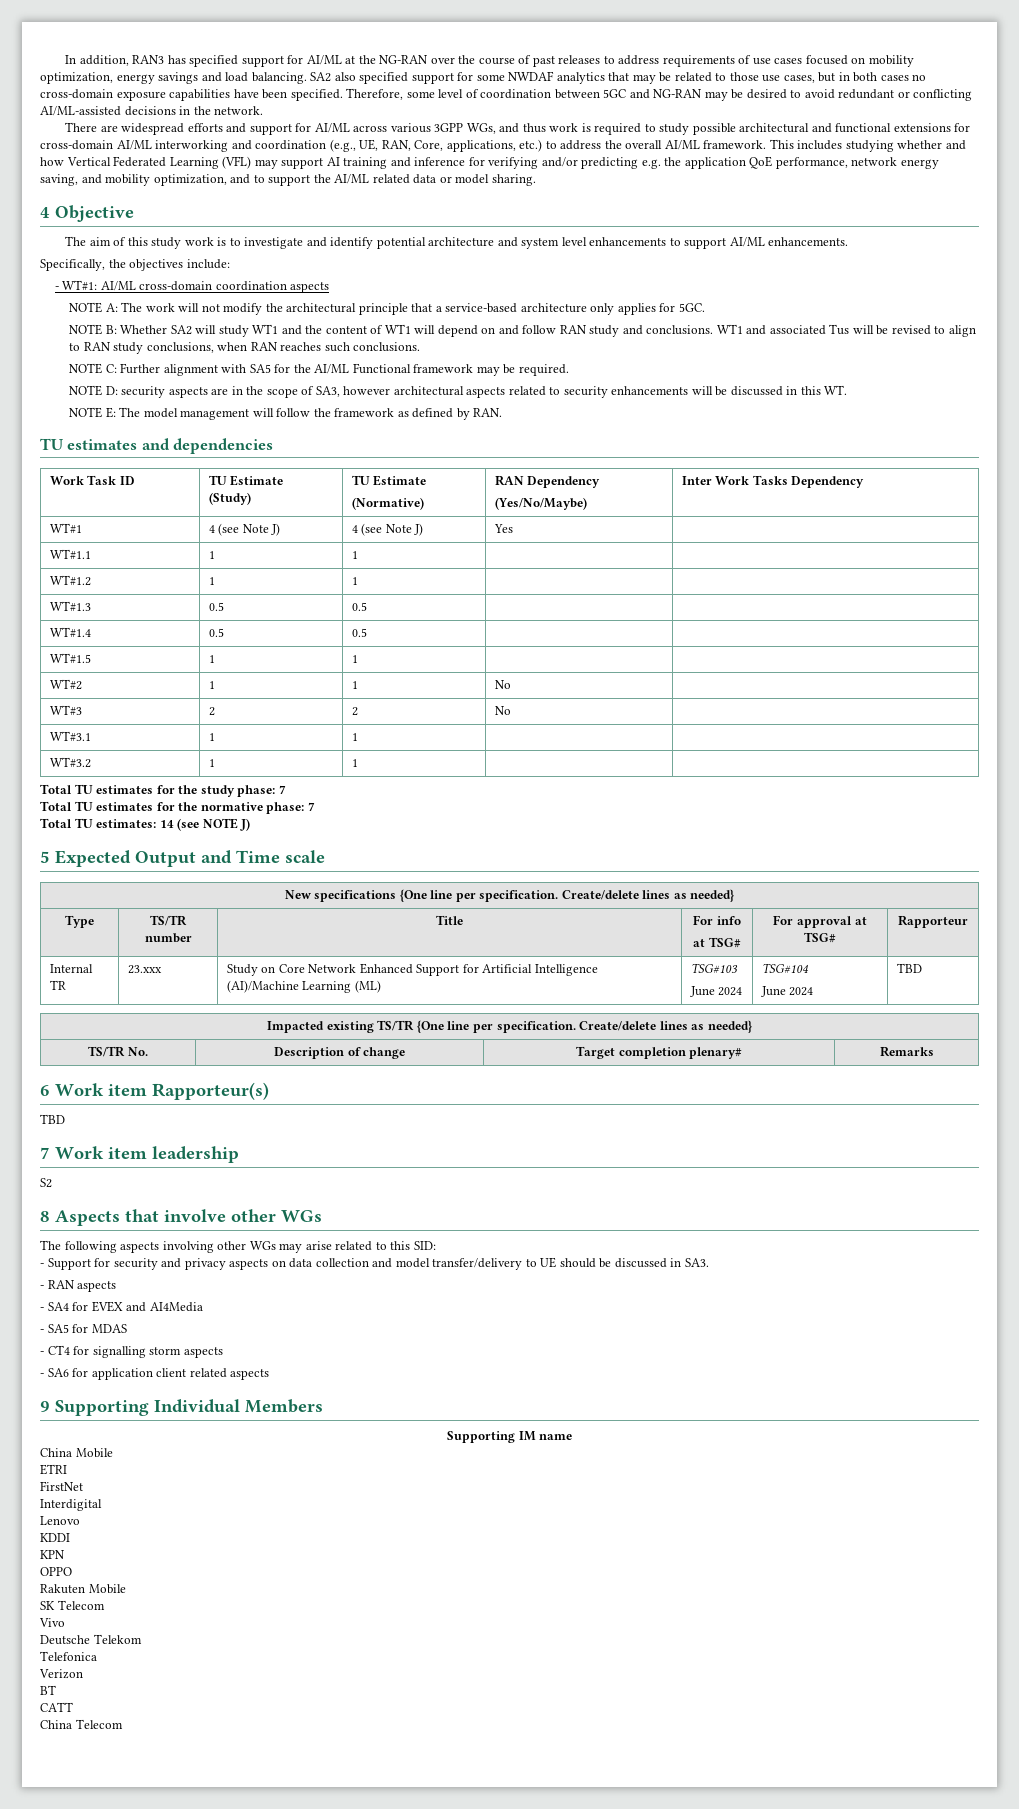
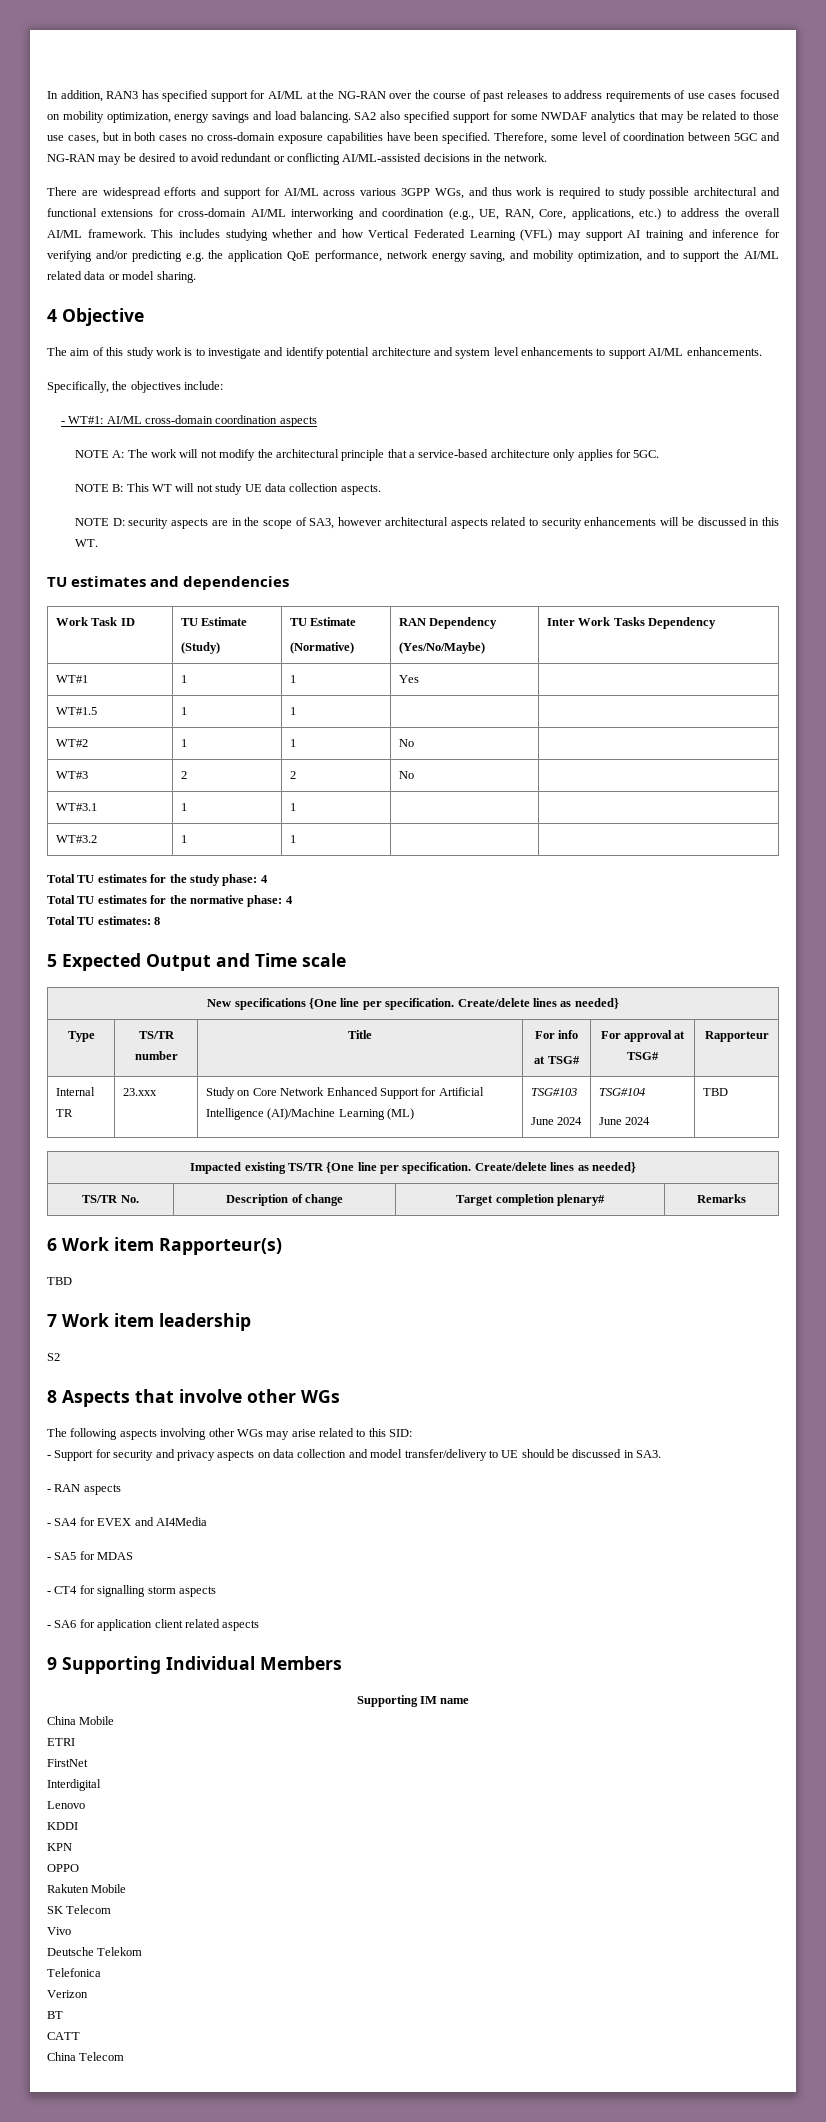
[120,324,976,337] [69,342,421,354] [69,363,569,376] Whether SA2 will study WT1 and the content of WT1 will depend on and follow RAN study and conclusions. WT1 and associated Tus will be revised to align to RAN study conclusions, when RAN reaches such conclusions. // NOTE C: Further alignment with SA5 for the AI/ML Functional framework may be required. -> [126,483,381,495] This WT will not study UE data collection aspects.
[69,407,503,420] // NOTE E: The model management will follow the framework as defined by RAN. -> (98, 543) none
[208,523,281,536] [351,523,424,536] [493,524,513,533] [49,549,91,560] [208,551,215,559] [351,551,358,559] [49,575,91,586] [208,577,215,585] [351,577,358,585] [49,601,91,612] [208,602,224,611] [351,602,367,611] [49,627,91,638] [208,628,224,637] [351,628,367,637] 4 (see Note J) | 4 (see Note J) | Yes | // WT#1.1 | 1 | 1 | | // WT#1.2 | 1 | 1 | | // WT#1.3 | 0.5 | 0.5 | | // WT#1.4 | 0.5 | 0.5 | -> [181,675,188,683] [290,675,297,683] [399,675,420,683] 1 | 1 | Yes
[278,785,286,794] 7 -> [260,875,268,883] 4
[307,802,315,811] 7 -> [285,896,293,904] 4
[159,818,251,831] 14 (see NOTE J) -> [154,917,161,925] 8

